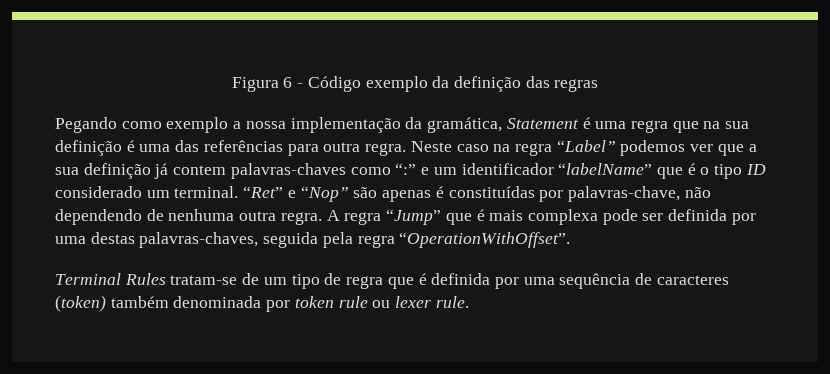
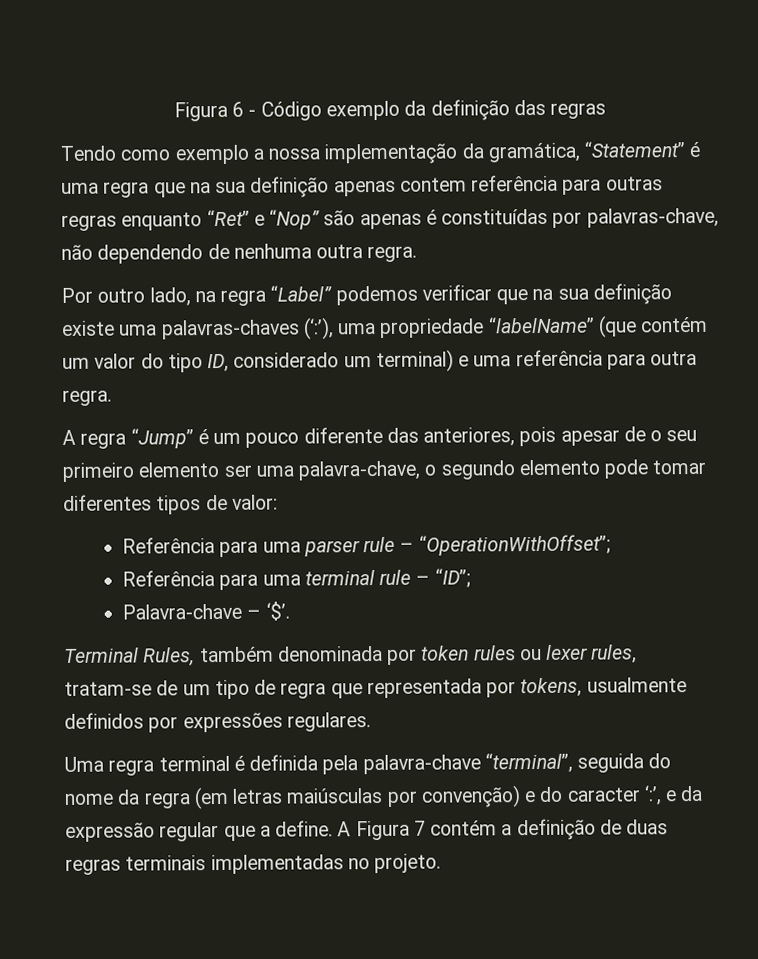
[55,117,117,133] Pegando -> [60,145,116,161] Tendo
[506,118,579,129] Statement -> [584,141,686,158] “Statement”
[126,140,757,156] [55,163,766,179] [55,186,239,198] é uma das referências para outra regra. Neste caso na regra “Label” podemos ver que a sua definição já contem palavras-chaves como “:” e um identificador “labelName” que é o tipo ID considerado um terminal. -> [333,174,663,197] [61,212,203,231] apenas contem referência para outras regras enquanto
[326,209,756,225] [55,232,571,248] [55,273,166,285] A regra “Jump” que é mais complexa pode ser definida por uma destas palavras-chaves, seguida pela regra “OperationWithOffset”. // Terminal Rules -> [61,283,672,307] [61,315,709,340] [62,349,698,373] [62,389,112,406] [62,426,698,449] [62,459,707,482] [63,494,278,515] [122,534,611,558] [122,568,471,591] [122,601,290,621] [64,644,638,667] // Por outro lado, na regra “Label” podemos verificar que na sua definição existe uma palavras-chaves (‘:’), uma propriedade “labelName” (que contém um valor do tipo ID, considerado um terminal) e uma referência para outra regra. // A regra “Jump” é um pouco diferente das anteriores, pois apesar de o seu primeiro elemento ser uma palavra-chave, o segundo elemento pode tomar diferentes tipos de valor: // Referência para uma parser rule – “OperationWithOffset”; // Referência para uma terminal rule – “ID”; // Palavra-chave – ‘$’. // Terminal Rules, também denominada por token rules ou lexer rules,
[418,273,729,289] [55,295,469,312] é definida por uma sequência de caracteres (token) também denominada por token rule ou lexer rule. -> [366,677,687,699] [64,712,371,733] [64,752,672,776] [64,785,704,810] [65,818,669,842] [65,853,442,875] representada por tokens, usualmente definidos por expressões regulares. // Uma regra terminal é definida pela palavra-chave “terminal”, seguida do nome da regra (em letras maiúsculas por convenção) e do caracter ‘:’, e da expressão regular que a define. A Figura 7 contém a definição de duas regras terminais implementadas no projeto.

